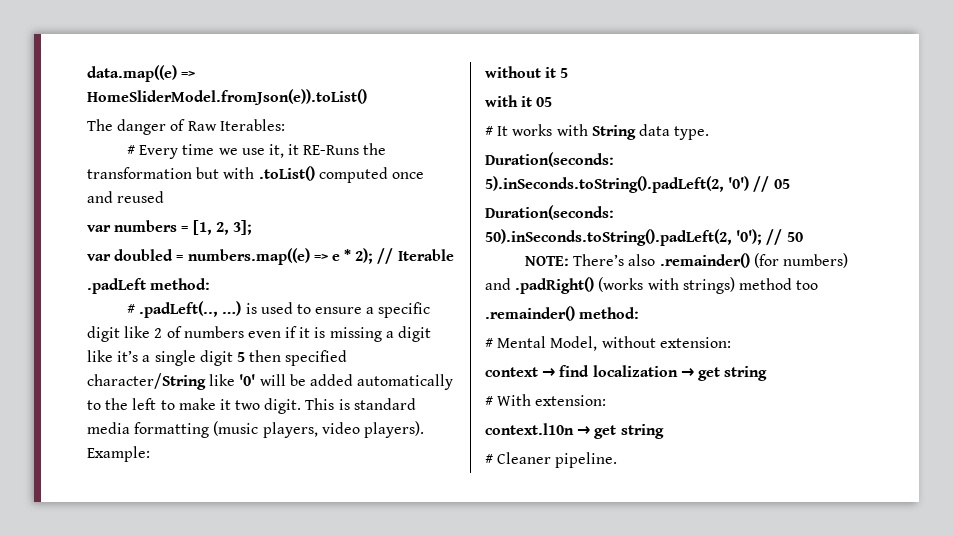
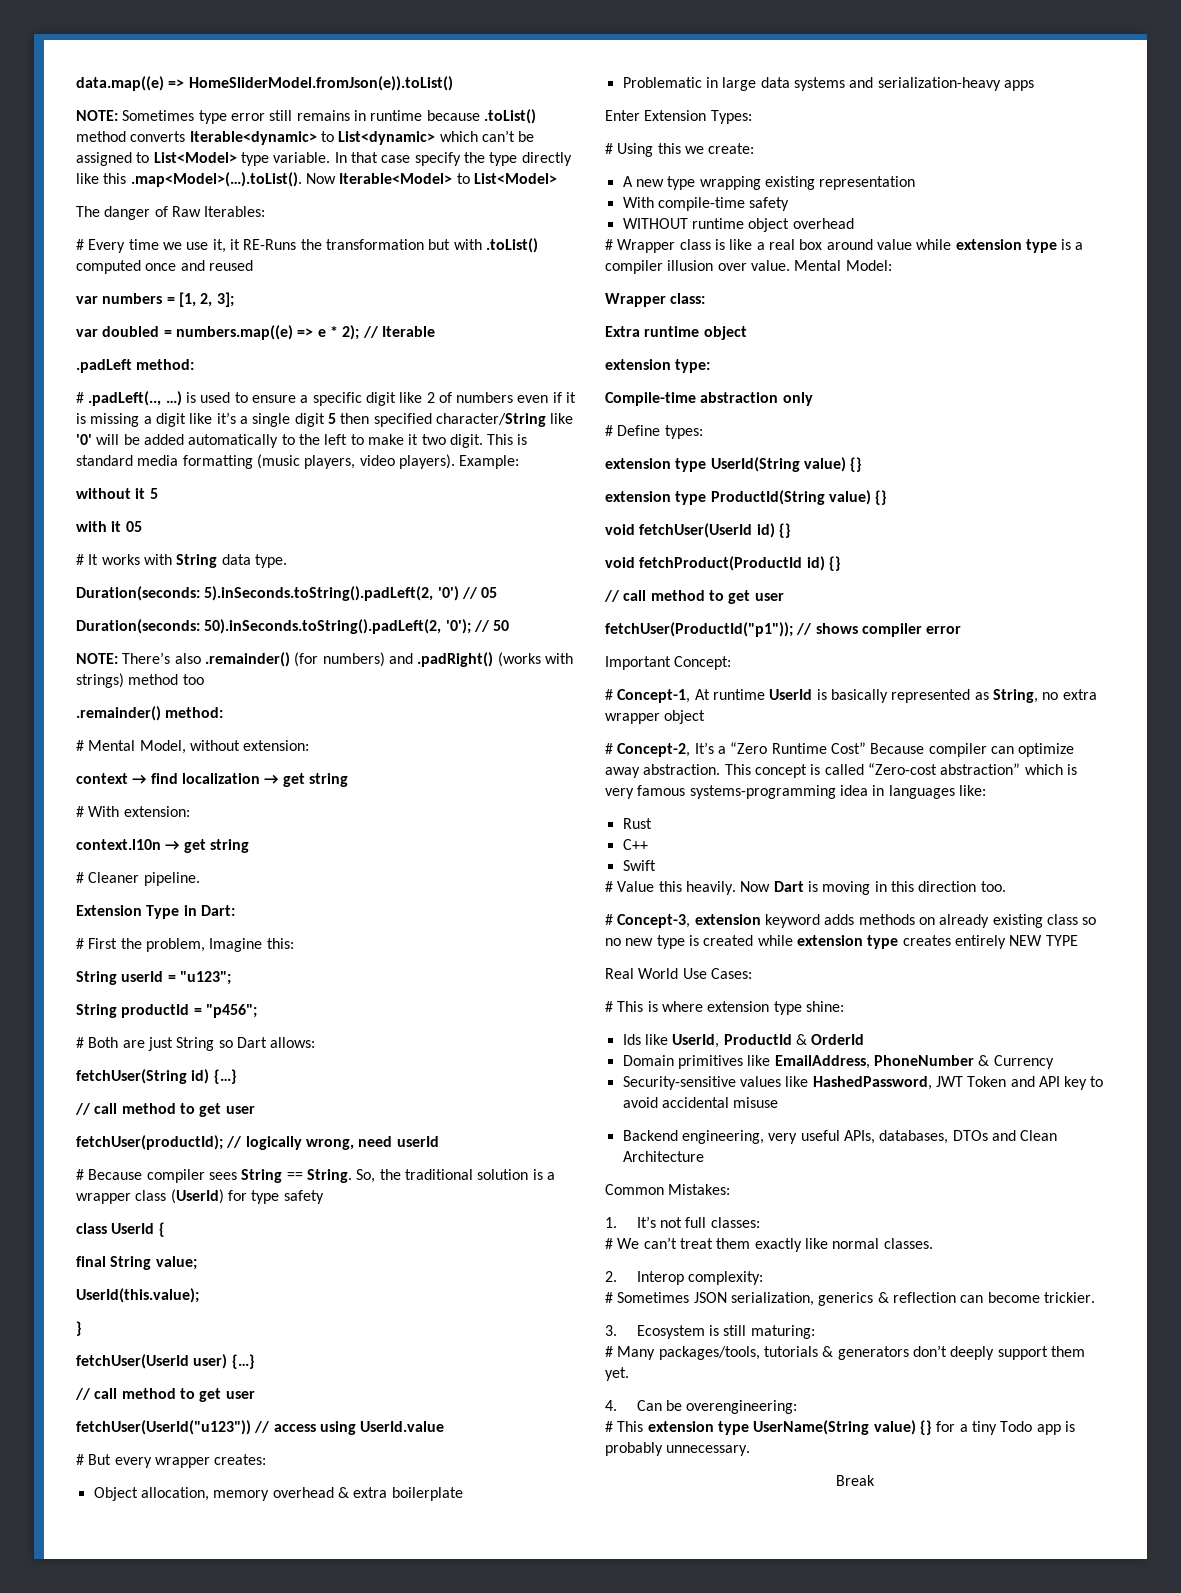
(367, 97) none -> [76,109,536,124] [76,130,535,145] [76,152,572,166] [76,172,557,187] // NOTE: Sometimes type error still remains in runtime because .toList() method converts Iterable<dynamic> to List<dynamic> which can’t be assigned to List<Model> type variable. In that case specify the type directly like this .map<Model>(…).toList(). Now Iterable<Model> to List<Model>
(618, 460) none -> [76,905,235,919] [76,938,294,952] [76,971,231,985] [76,1004,257,1018] [76,1037,316,1051] [76,1069,237,1084] [75,1103,255,1117] [76,1135,439,1150] [76,1169,555,1183] [76,1189,324,1204] [76,1222,165,1237] [76,1256,197,1270] [76,1288,199,1303] [76,1321,82,1336] [76,1354,255,1369] [75,1388,255,1402] [76,1420,445,1435] [76,1454,267,1468] [93,1487,463,1501] [622,77,1034,91] [605,110,752,124] [605,143,755,157] [622,176,916,190] [622,197,790,211] [622,218,854,232] [605,239,1084,253] [605,260,892,274] [605,293,706,307] [605,326,747,340] [605,359,711,373] [605,392,813,406] [605,425,703,439] [605,457,863,472] [605,490,888,505] [605,523,791,538] [605,556,841,571] [604,590,784,604] [605,622,962,637] [605,656,732,670] [605,689,1097,703] [605,710,706,724] [605,742,1075,757] [605,763,1077,778] [605,785,986,799] [622,818,652,829] [622,839,648,850] [622,860,656,871] [605,881,1006,895] [605,914,1097,928] [605,935,1078,949] [605,968,752,979] [605,1001,844,1015] [622,1034,865,1048] [622,1055,1054,1069] [622,1076,1104,1090] [622,1097,779,1108] [622,1130,1058,1144] [622,1151,704,1162] [605,1184,731,1195] [605,1216,760,1228] [605,1237,933,1252] [605,1271,764,1285] [605,1292,1095,1306] [605,1325,815,1339] [605,1345,1085,1360] [605,1367,629,1381] [605,1400,798,1414] [605,1420,1075,1435] [605,1442,751,1456] [836,1475,875,1486] // Extension Type in Dart: // # First the problem, Imagine this: // String userId = "u123"; // String productId = "p456"; // # Both are just String so Dart allows: // fetchUser(String id) {…} // // call method to get user // fetchUser(productId); // logically wrong, need userId // # Because compiler sees String == String. So, the traditional solution is a wrapper class (UserId) for type safety // class UserId { // final String value; // UserId(this.value); // } // fetchUser(UserId user) {…} // // call method to get user // fetchUser(UserId("u123")) // access using UserId.value // # But every wrapper creates: // Object allocation, memory overhead & extra boilerplate // Problematic in large data systems and serialization-heavy apps // Enter Extension Types: // # Using this we create: // A new type wrapping existing representation // With compile-time safety // WITHOUT runtime object overhead // # Wrapper class is like a real box around value while extension type is a compiler illusion over value. Mental Model: // Wrapper class: // Extra runtime object // extension type: // Compile-time abstraction only // # Define types: // extension type UserId(String value) {} // extension type ProductId(String value) {} // void fetchUser(UserId id) {} // void fetchProduct(ProductId id) {} // // call method to get user // fetchUser(ProductId("p1")); // shows compiler error // Important Concept: // # Concept-1, At runtime UserId is basically represented as String, no extra wrapper object // # Concept-2, It’s a “Zero Runtime Cost” Because compiler can optimize away abstraction. This concept is called “Zero-cost abstraction” which is very famous systems-programming idea in languages like: // Rust // C++ // Swift // # Value this heavily. Now Dart is moving in this direction too. // # Concept-3, extension keyword adds methods on already existing class so no new type is created while extension type creates entirely NEW TYPE // Real World Use Cases: // # This is where extension type shine: // Ids like UserId, ProductId & OrderId // Domain primitives like EmailAddress, PhoneNumber & Currency // Security-sensitive values like HashedPassword, JWT Token and API key to avoid accidental misuse // Backend engineering, very useful APIs, databases, DTOs and Clean Architecture // Common Mistakes: // 1. It’s not full classes: // # We can’t treat them exactly like normal classes. // 2. Interop complexity: // # Sometimes JSON serialization, generics & reflection can become trickier. // 3. Ecosystem is still maturing: // # Many packages/tools, tutorials & generators don’t deeply support them yet. // 4. Can be overengineering: // # This extension type UserName(String value) {} for a tiny Todo app is probably unnecessary. // Break

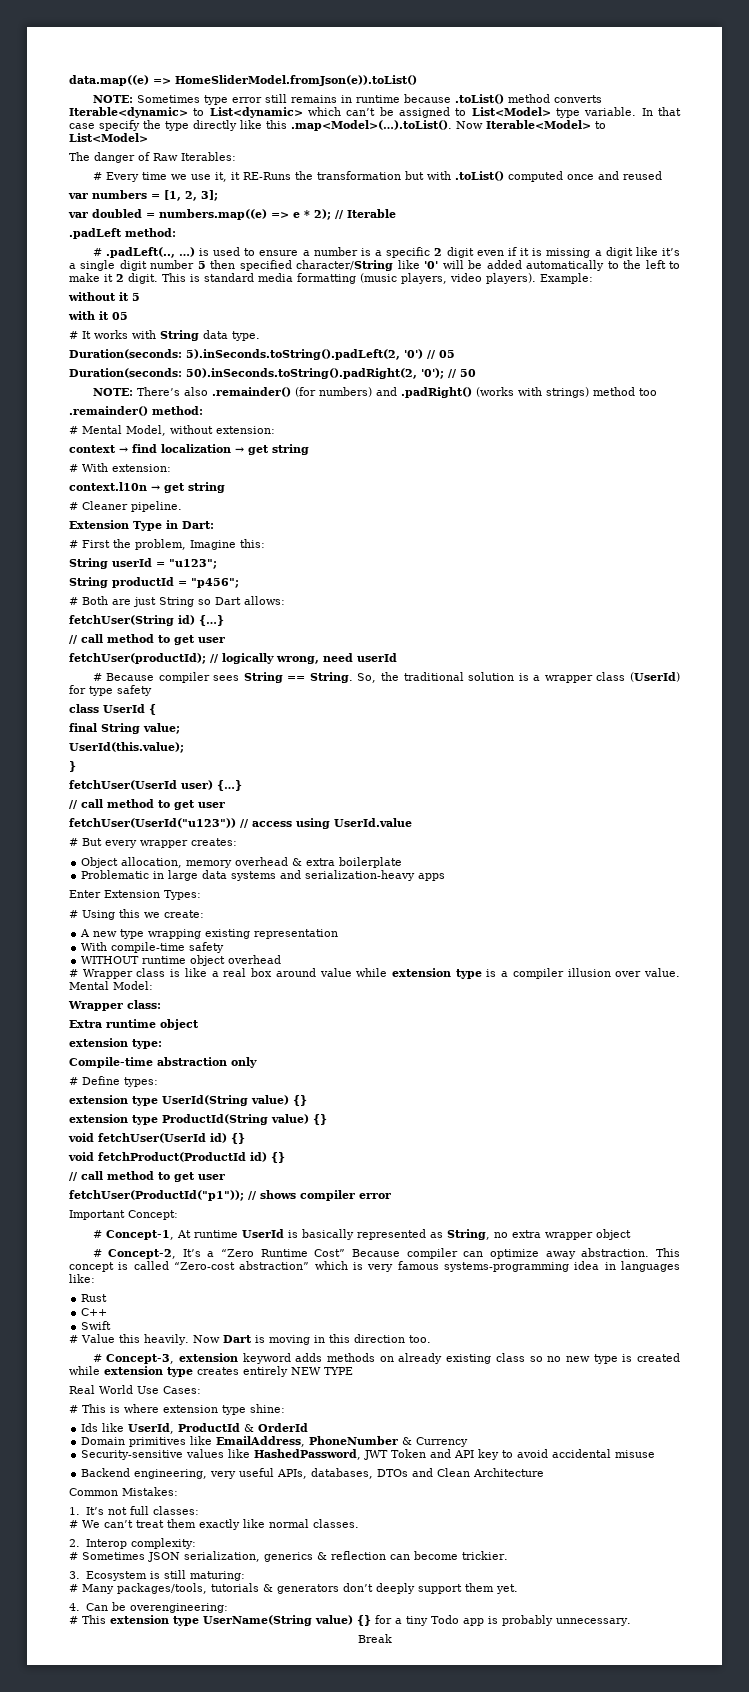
[312,392,514,406] specific digit like 2 of numbers -> [313,247,474,258] number is a specific 2 digit
(325, 420) none -> [150,260,195,269] number
[421,434,446,445] two -> [116,274,124,282] 2
[204,619,442,634] 50).inSeconds.toString().padLeft(2, -> [186,368,417,379] 50).inSeconds.toString().padRight(2,

